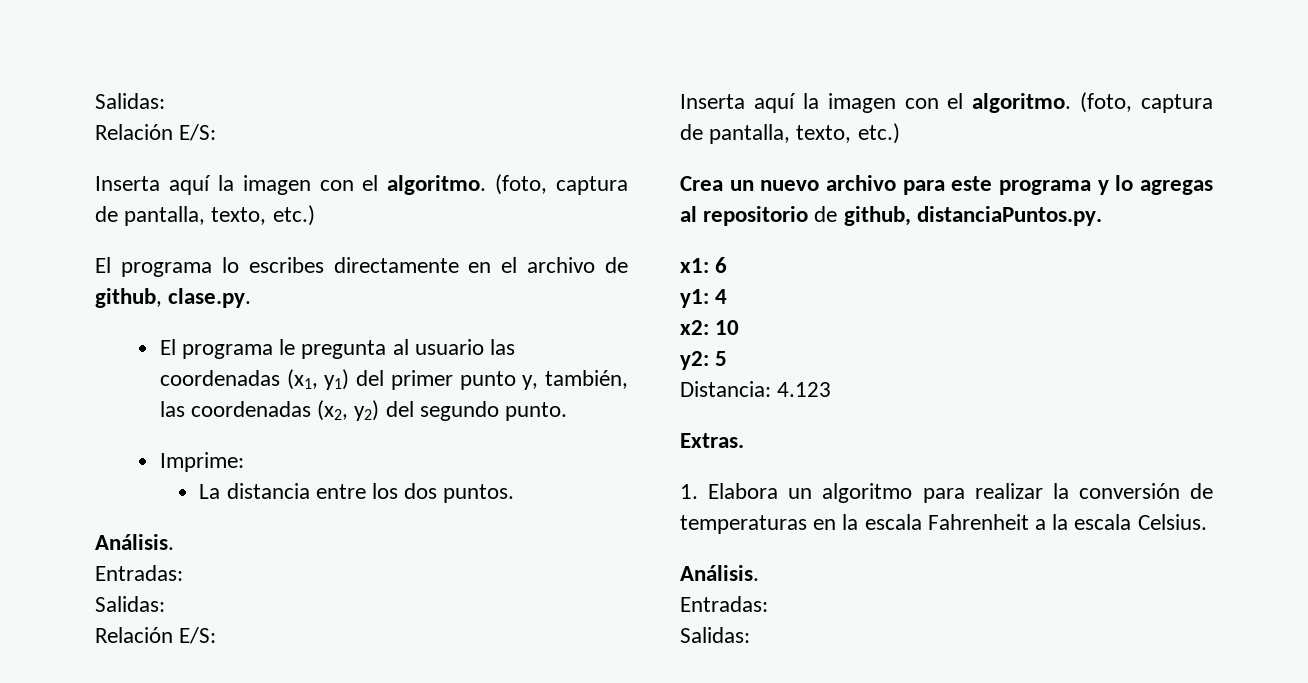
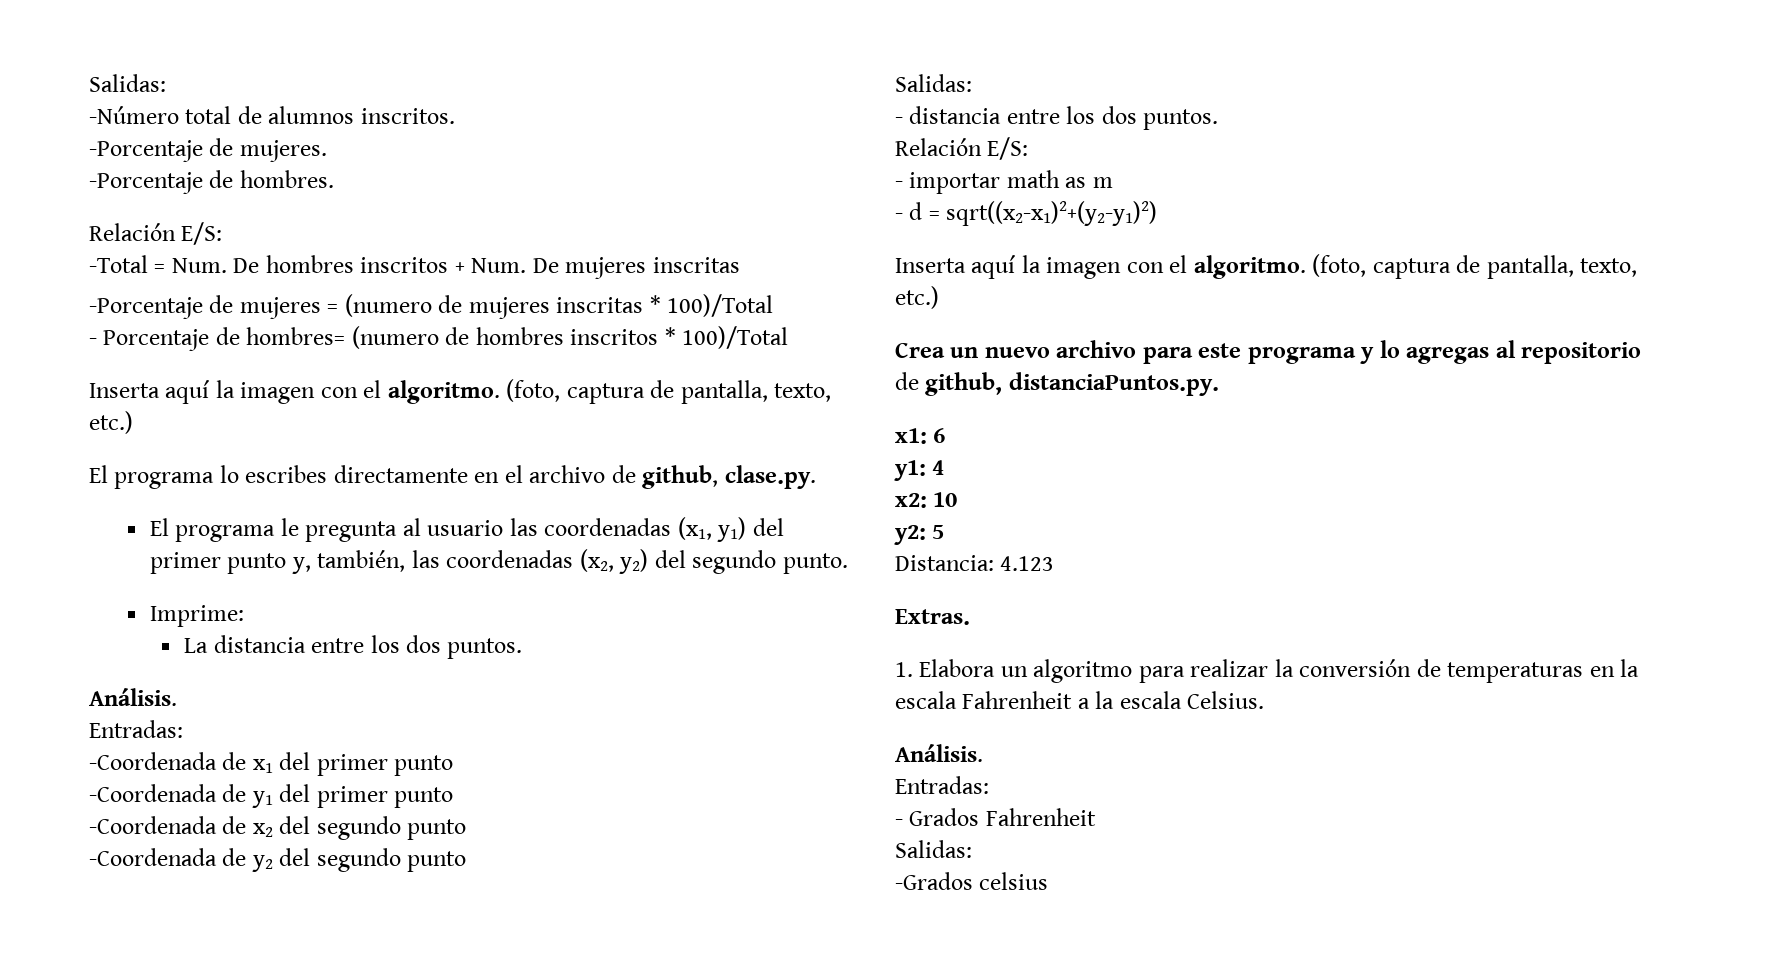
[95,93,165,109] [95,124,217,141] Salidas: // Relación E/S: -> [89,74,166,92] [89,106,455,124] [89,138,327,162] [89,170,334,194] [89,222,223,245] [89,255,740,279] [89,294,774,319] [89,326,789,351] Salidas: // -Número total de alumnos inscritos. // -Porcentaje de mujeres. // -Porcentaje de hombres. // Relación E/S: // -Total = Num. De hombres inscritos + Num. De mujeres inscritas // -Porcentaje de mujeres = (numero de mujeres inscritas * 100)/Total // - Porcentaje de hombres= (numero de hombres inscritos * 100)/Total
[95,596,165,612] [95,627,217,644] Salidas: // Relación E/S: -> [89,752,454,776] [89,784,454,808] [89,816,467,840] [89,848,467,872] [895,74,972,92] [895,106,1219,130] [895,137,1029,160] [895,170,1113,194] [895,201,1158,226] -Coordenada de x1 del primer punto // -Coordenada de y1 del primer punto // -Coordenada de x2 del segundo punto // -Coordenada de y2 del segundo punto // Salidas: // - distancia entre los dos puntos. // Relación E/S: // - importar math as m // - d = sqrt((x2-x1)2+(y2-y1)2)
[680,627,750,643] // Salidas: -> [895,808,1096,826] [895,840,972,858] [895,872,1049,890] // - Grados Fahrenheit // Salidas: // -Grados celsius

